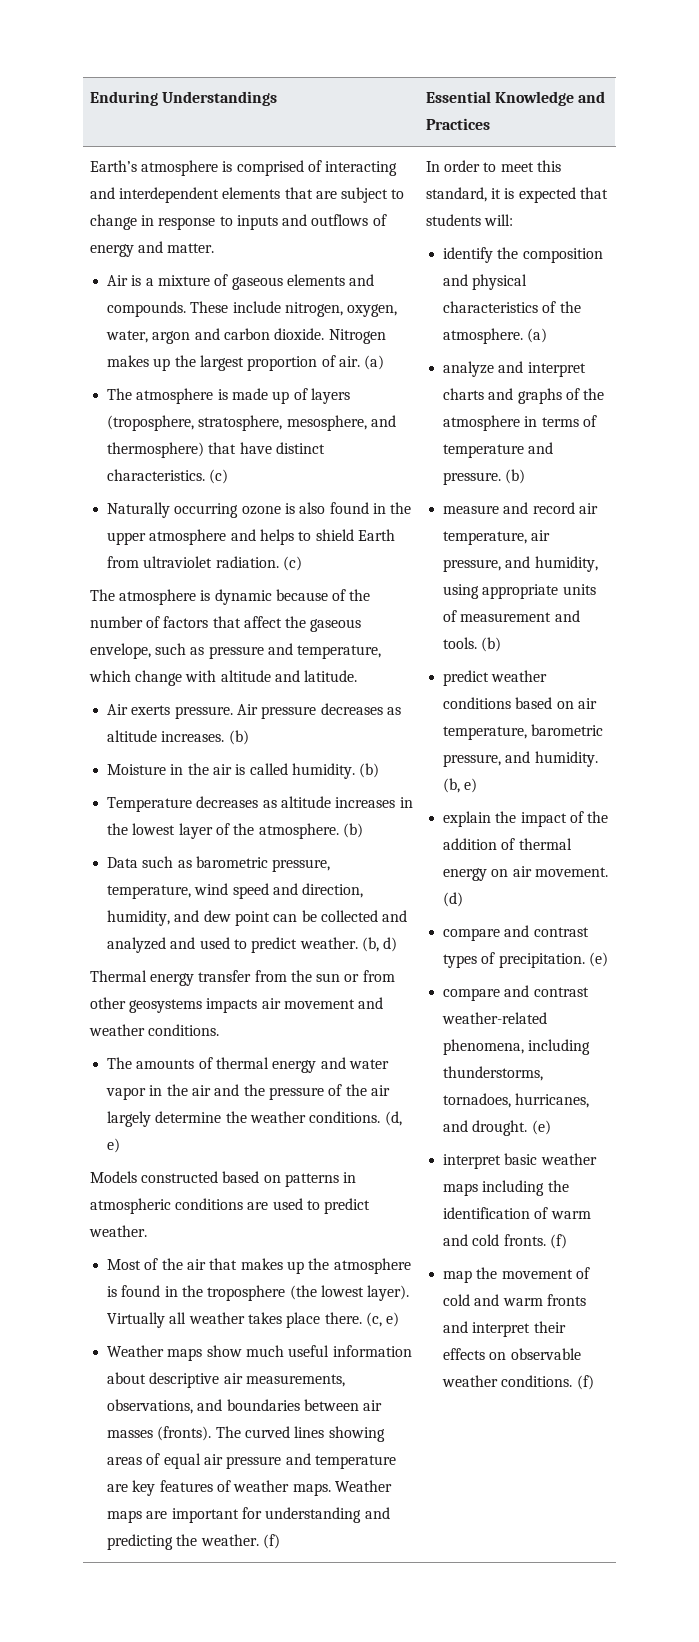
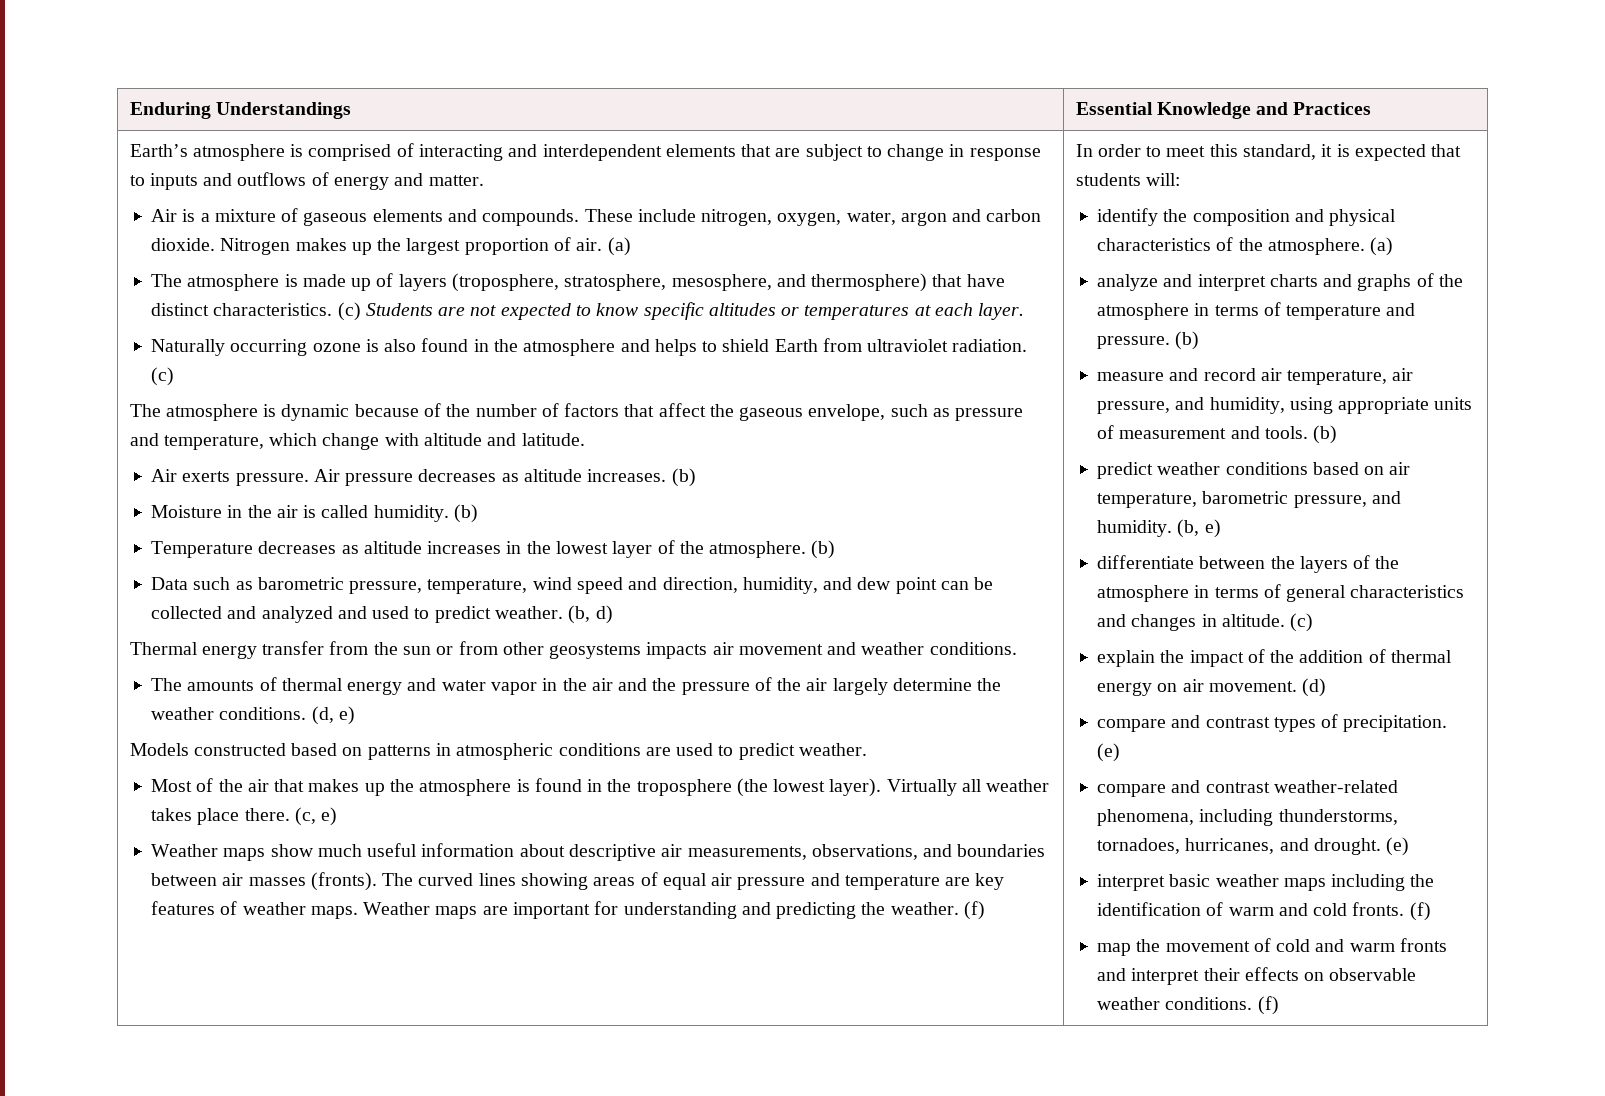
(229, 476) none -> [365,302,1025,320] Students are not expected to know specific altitudes or temperatures at each layer.
[107,532,147,545] upper -> (518, 345) none
(478, 785) none -> [1097,555,1400,573] [1097,584,1465,602] [1097,613,1314,632] // differentiate between the layers of the atmosphere in terms of general characteristics and changes in altitude. (c)

